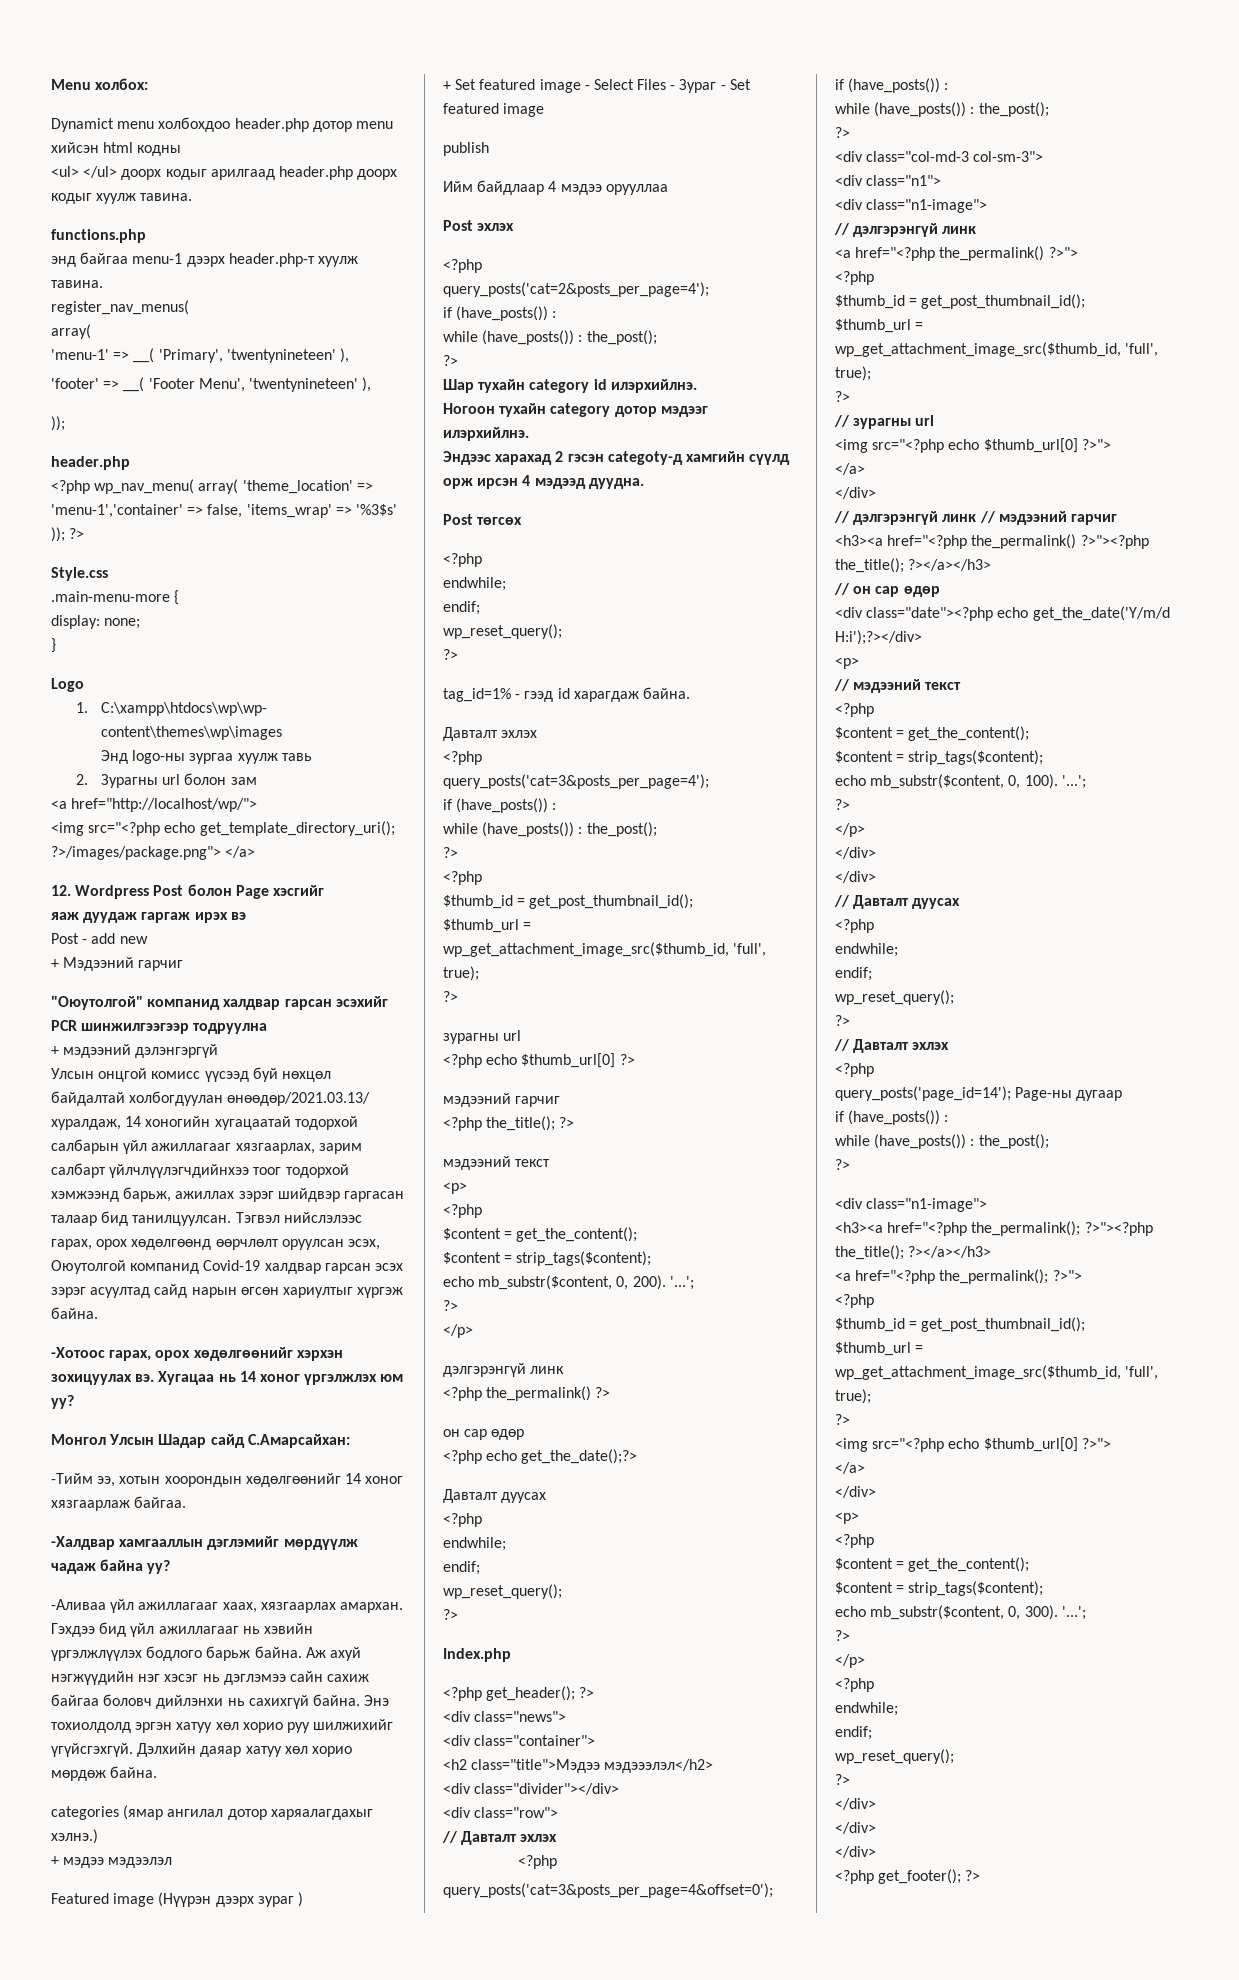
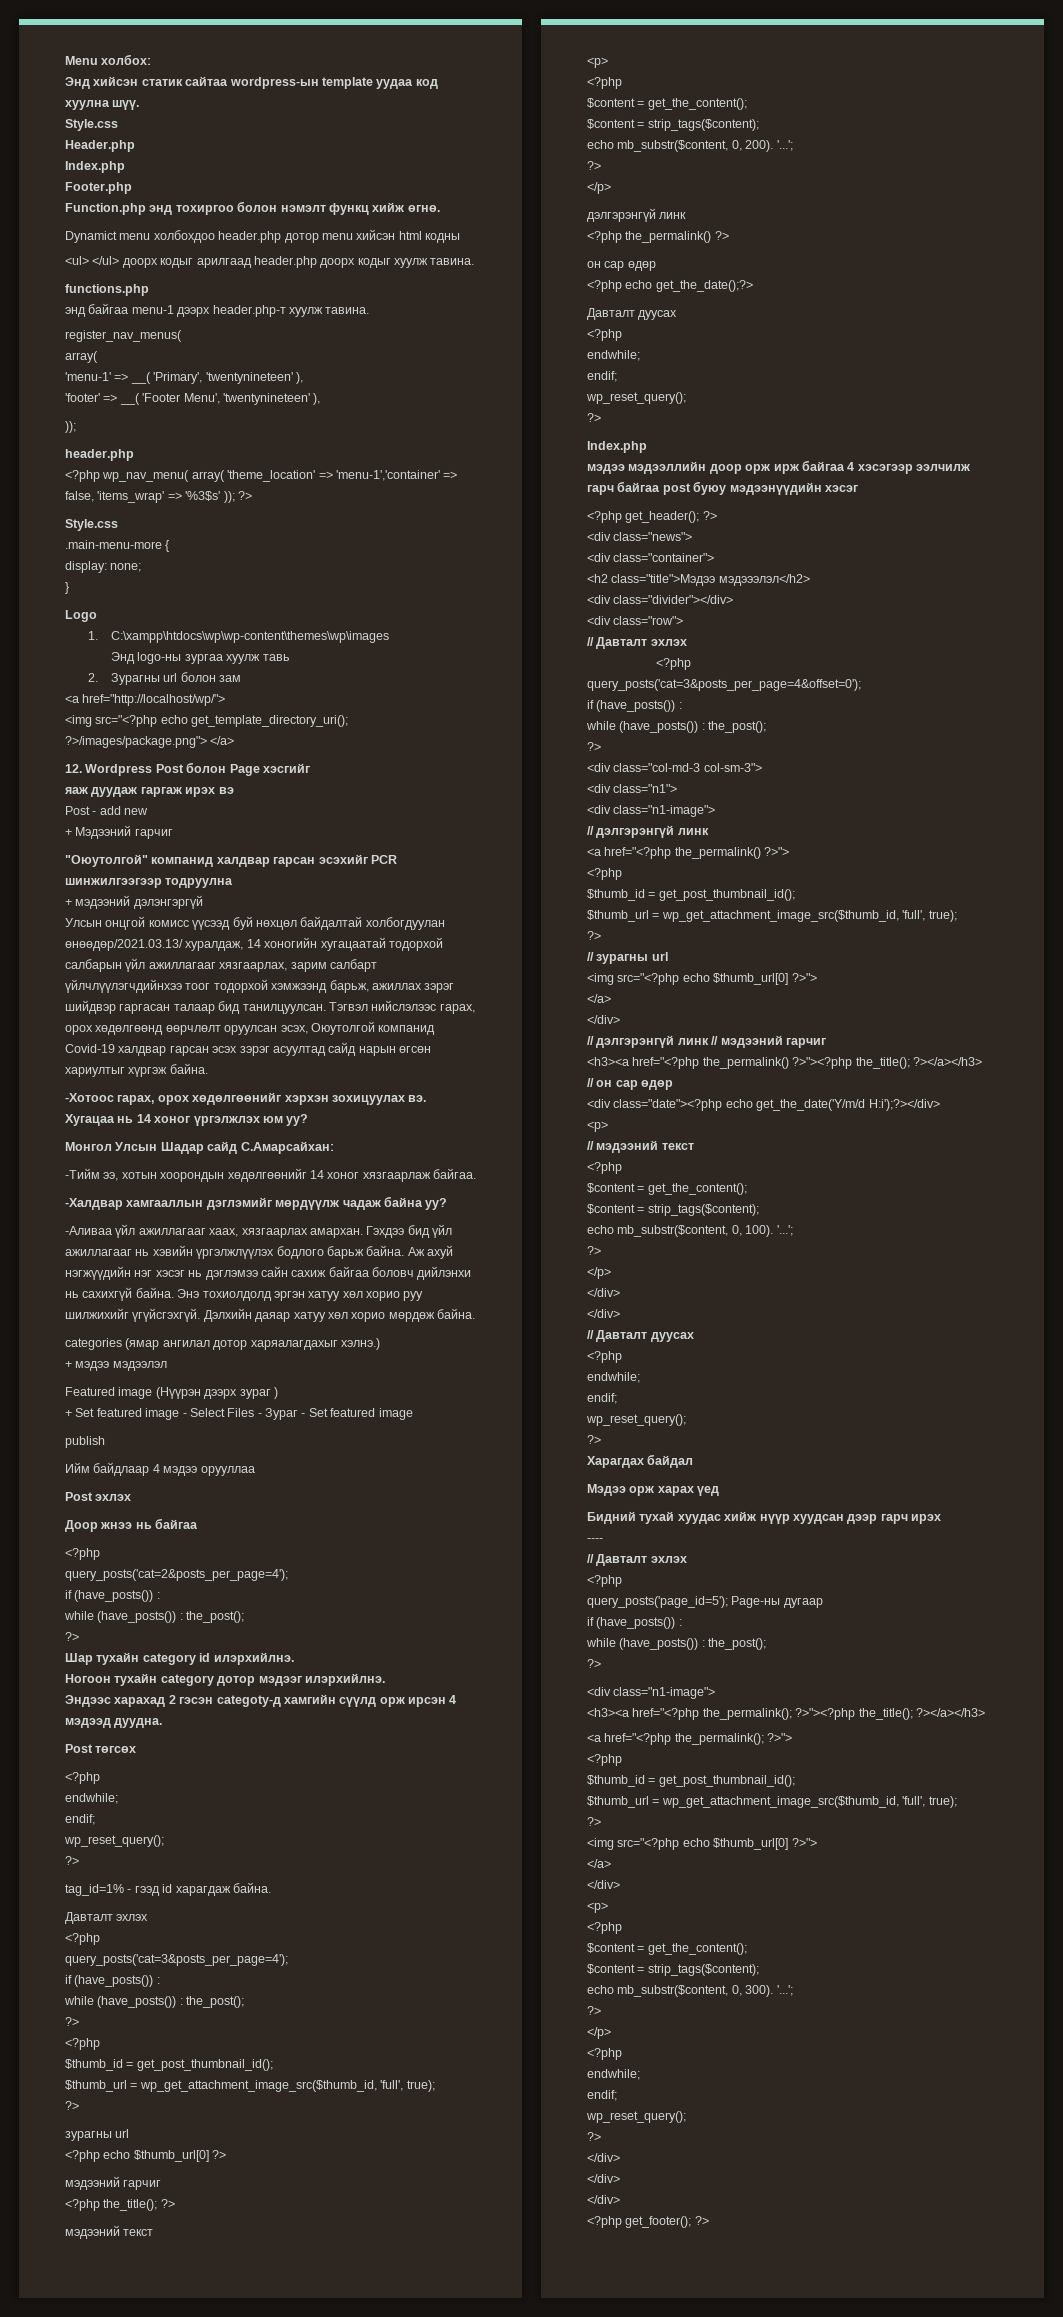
(149, 84) none -> [65,76,438,89] [65,100,140,110] [65,119,118,131] [65,140,135,152] [65,161,125,173] [65,182,132,194] [65,201,440,215] // Энд хийсэн статик сайтаа wordpress-ын template уудаа код хуулна шүү. // Style.css // Header.php // Index.php // Footer.php // Function.php энд тохиргоо болон нэмэлт функц хийж өгнө.
(515, 227) none -> [65,1518,199,1532] // Доор жнээ нь байгаа
(511, 1655) none -> [587,460,970,474] [587,481,858,495] // мэдээ мэдээллийн доор орж ирж байгаа 4 хэсэгээр ээлчилж гарч байгаа post буюу мэдээнүүдийн хэсэг
[834,1039,950,1053] [835,1063,874,1077] [835,1086,1011,1101] // // Давталт эхлэх // <?php // query_posts('page_id=14'); -> [587,1454,694,1468] [587,1484,720,1496] [587,1511,941,1524] [587,1538,603,1542] [587,1554,687,1566] [587,1575,622,1587] [587,1596,728,1608] // Харагдах байдал // Мэдээ орж харах үед // Бидний тухай хуудас хийж нүүр хуудсан дээр гарч ирэх // ---- // // Давталт эхлэх // <?php // query_posts('page_id=5');

